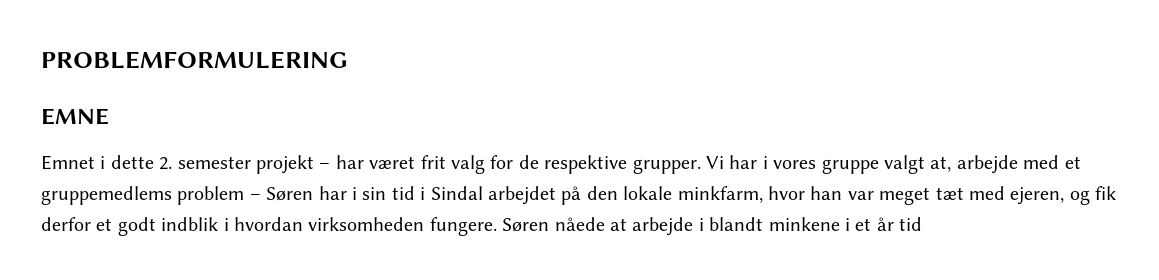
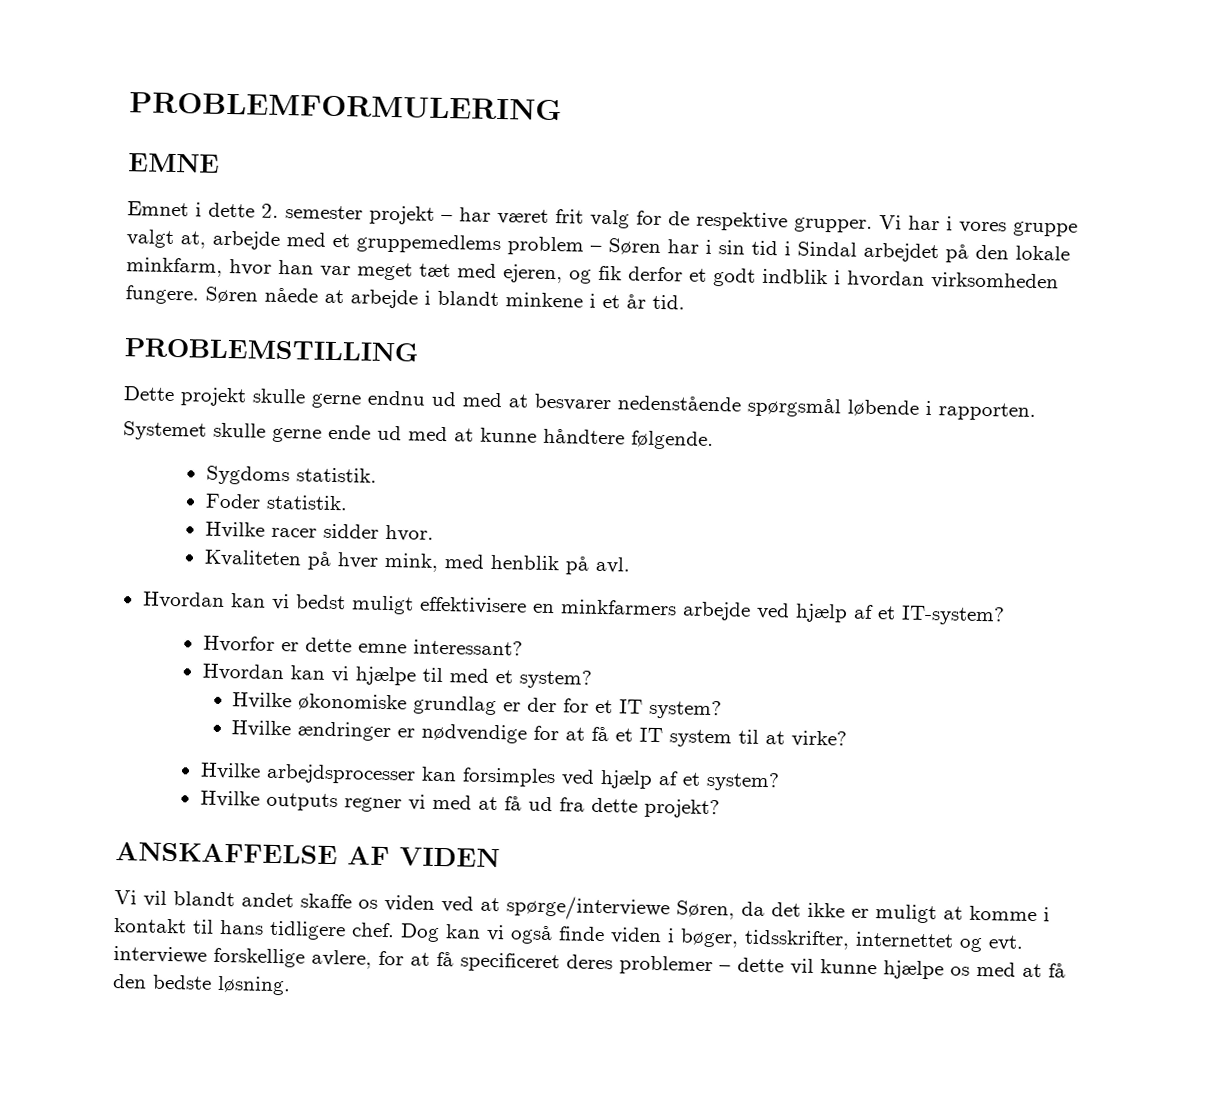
[899,217,923,231] tid -> [652,294,685,310] [124,338,419,362] [123,386,1036,421] [123,421,714,451] [205,465,377,486] [204,493,348,511] [204,521,434,542] [203,549,631,575] [142,591,1005,626] [202,635,523,656] [201,663,592,689] [232,692,723,720] [231,720,848,748] [199,762,780,792] [199,790,720,819] [115,842,500,868] [114,890,1050,924] [114,918,1024,953] [113,946,1066,980] [112,974,291,996] tid. // PROBLEMSTILLING // Dette projekt skulle gerne endnu ud med at besvarer nedenstående spørgsmål løbende i rapporten. // Systemet skulle gerne ende ud med at kunne håndtere følgende. // Sygdoms statistik. // Foder statistik. // Hvilke racer sidder hvor. // Kvaliteten på hver mink, med henblik på avl. // Hvordan kan vi bedst muligt effektivisere en minkfarmers arbejde ved hjælp af et IT-system? // Hvorfor er dette emne interessant? // Hvordan kan vi hjælpe til med et system? // Hvilke økonomiske grundlag er der for et IT system? // Hvilke ændringer er nødvendige for at få et IT system til at virke? // Hvilke arbejdsprocesser kan forsimples ved hjælp af et system? // Hvilke outputs regner vi med at få ud fra dette projekt? // ANSKAFFELSE AF VIDEN // Vi vil blandt andet skaffe os viden ved at spørge/interviewe Søren, da det ikke er muligt at komme i kontakt til hans tidligere chef. Dog kan vi også finde viden i bøger, tidsskrifter, internettet og evt. interviewe forskellige avlere, for at få specificeret deres problemer – dette vil kunne hjælpe os med at få den bedste løsning.

